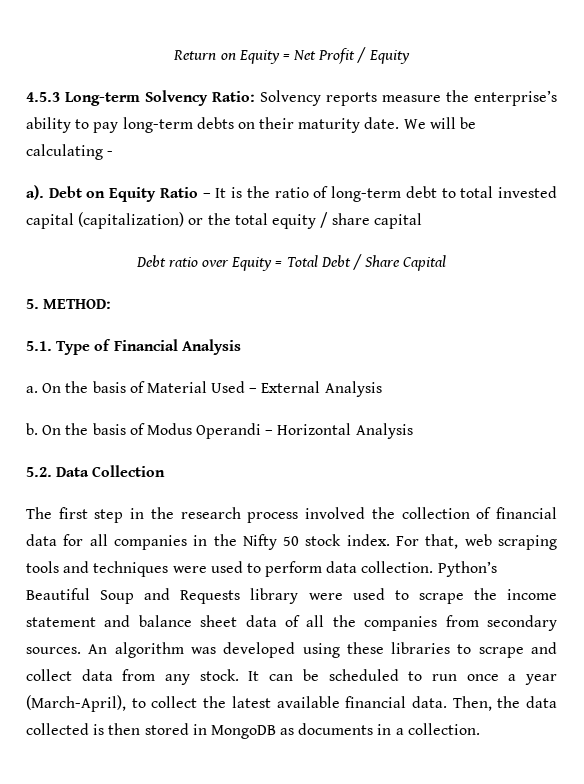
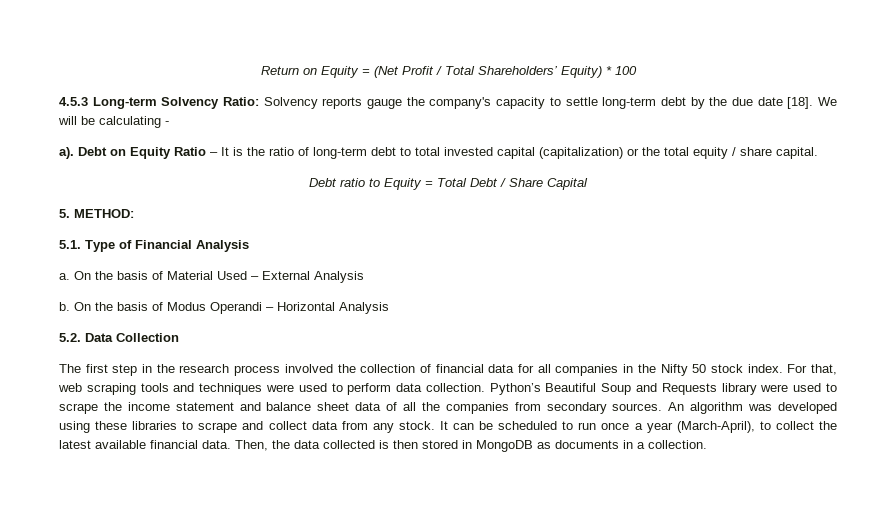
[293,50,317,60] Net -> [373,66,399,78] (Net
[368,50,410,64] Equity -> [444,66,637,78] Total Shareholders’ Equity) * 100
[382,90,557,106] [26,117,400,133] measure the enterprise’s ability to pay long-term debts on their maturity date. -> [367,97,814,109] gauge the company's capacity to settle long-term debt by the due date [18].
[374,213,423,229] capital -> [776,147,818,159] capital.
[202,260,230,267] over -> [369,178,380,187] to

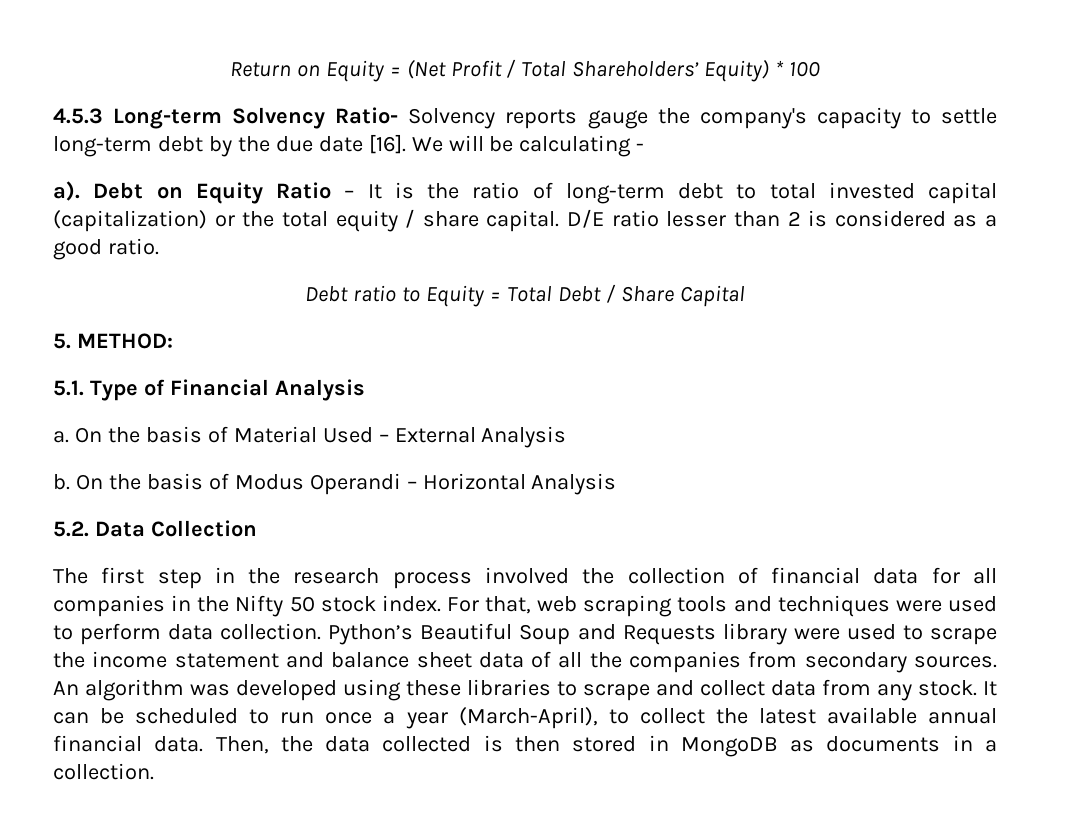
[223,97,260,106] Ratio: -> [335,107,399,124] Ratio-
[787,97,814,109] [18]. -> [368,134,406,154] [16].
(818, 153) none -> [567,209,997,228] [53,238,159,260] D/E ratio lesser than 2 is considered as a good ratio.
(146, 444) none -> [927,708,997,724] annual

